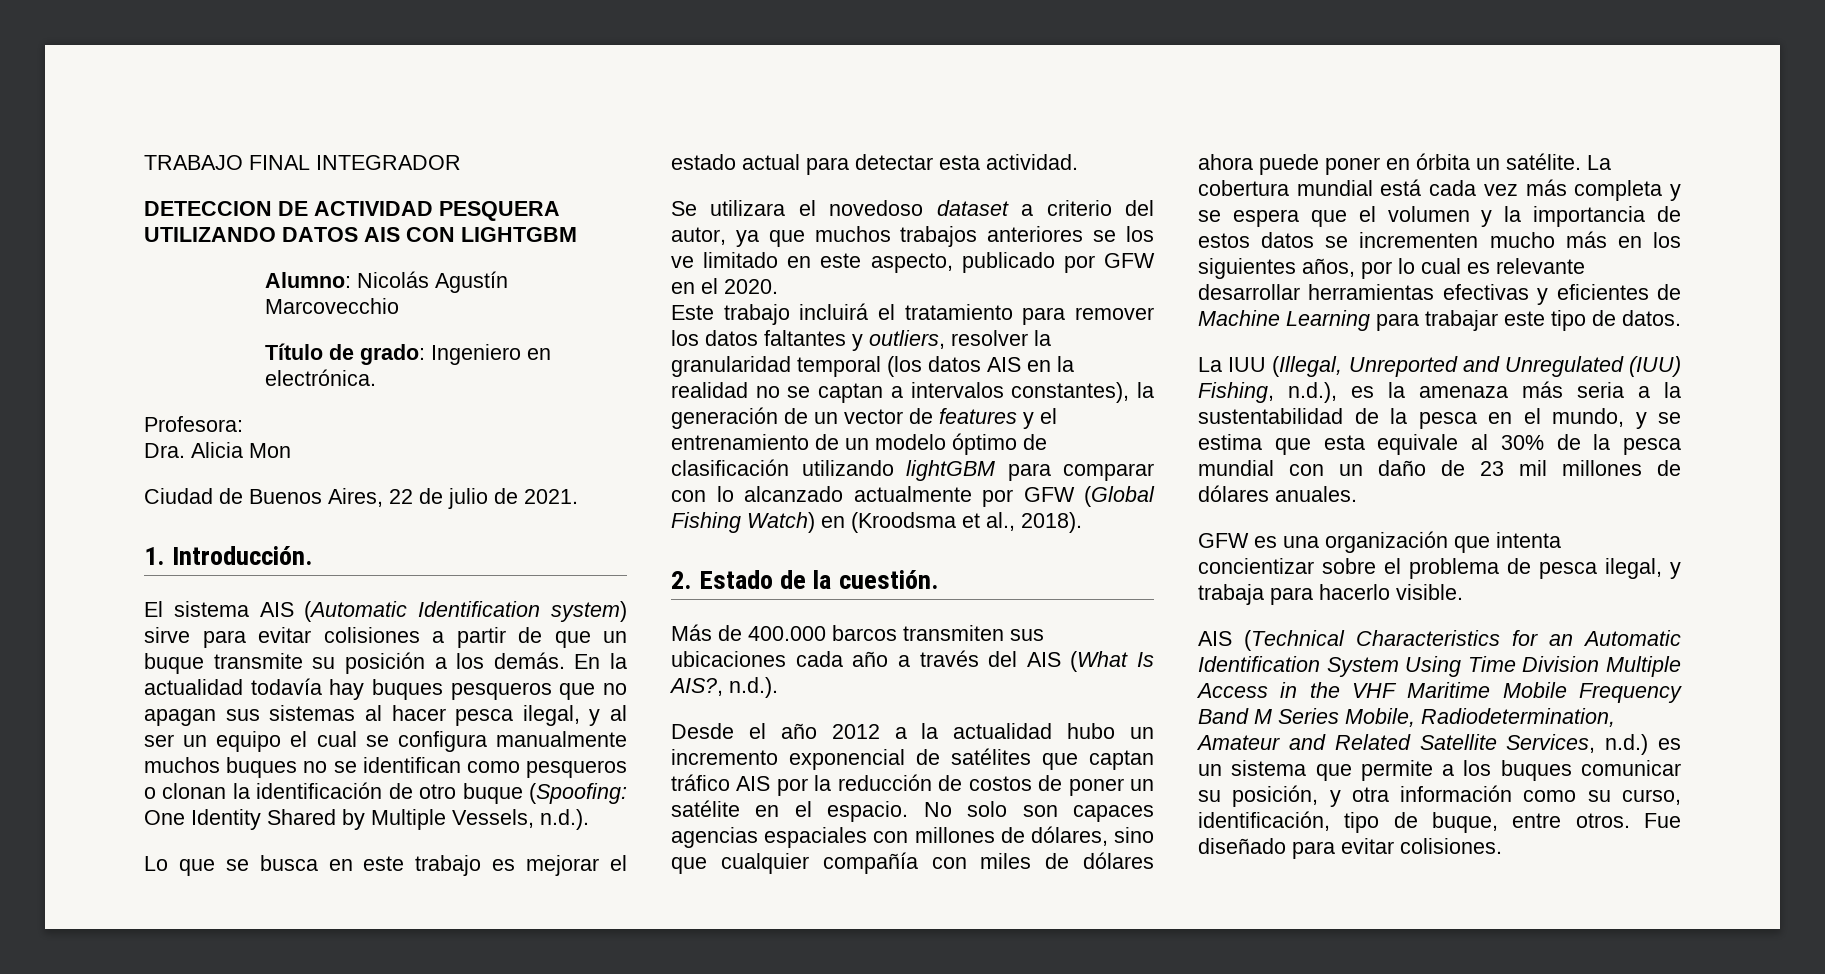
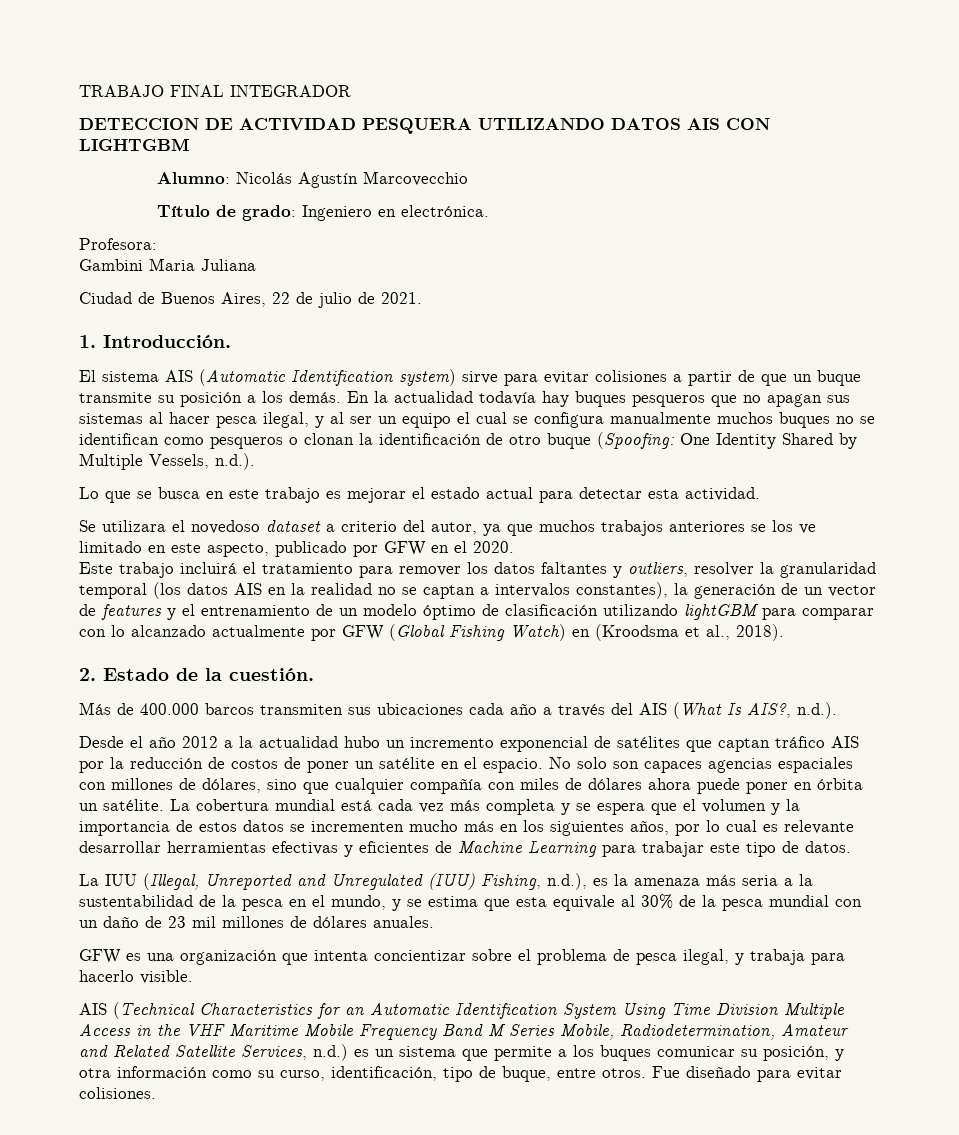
[144,442,291,458] Dra. Alicia Mon -> [79,258,256,271] Gambini Maria Juliana

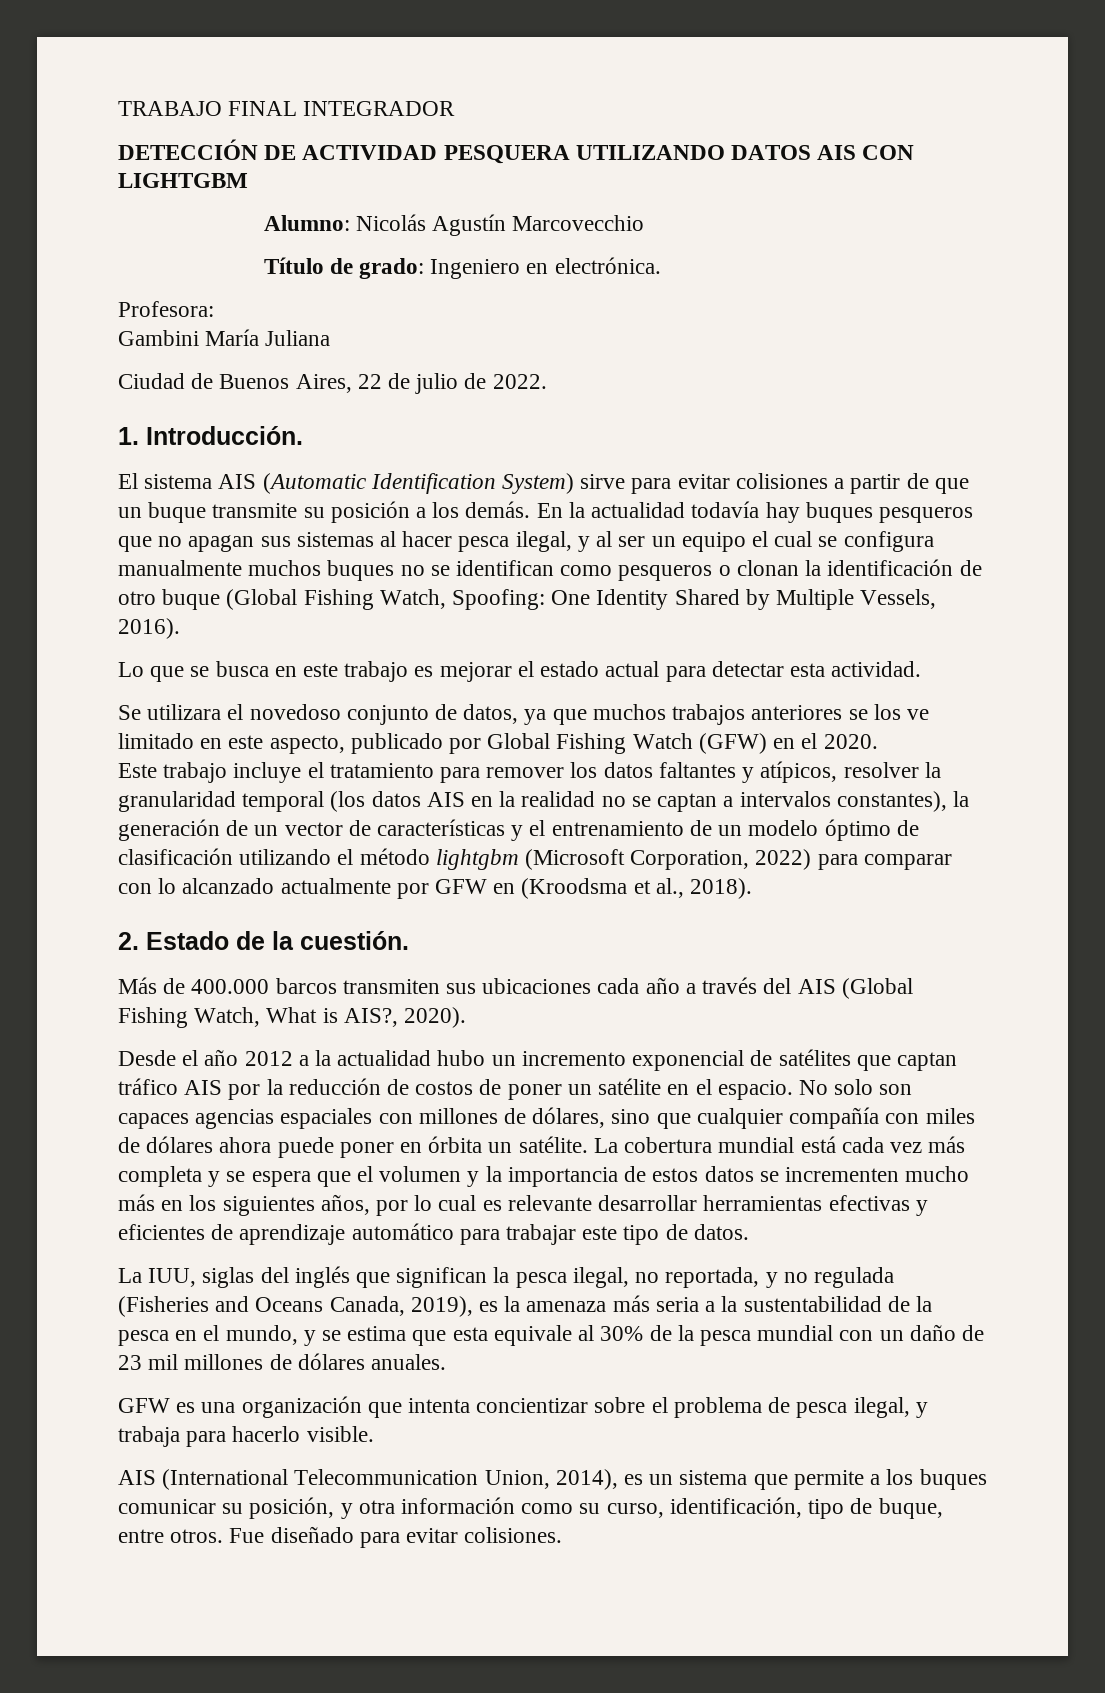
[79,118,199,130] DETECCION -> [118,139,258,160] DETECCIÓN
[149,258,195,271] Maria -> [205,329,260,346] María
[381,292,422,304] 2021. -> [492,374,547,389] 2022.
[399,369,456,386] system) -> [502,473,575,494] System)
[597,432,675,449] (Spoofing: -> [226,589,546,610] (Global Fishing Watch, Spoofing:
[215,453,255,470] n.d.). -> [118,618,180,639] 2016).
[266,520,477,535] dataset a criterio del autor, -> [346,704,519,725] conjunto de datos,
[384,541,426,556] GFW -> [487,733,767,754] Global Fishing Watch (GFW)
[180,562,237,574] incluirá -> [233,762,302,783] incluye
[628,562,688,577] outliers, -> [760,761,838,783] atípicos,
[101,604,162,620] features -> [377,819,506,836] características
[684,604,759,620] lightGBM -> [337,848,812,870] el método lightgbm (Microsoft Corporation, 2022)
[389,624,566,641] (Global Fishing Watch) -> (488, 886) none
[673,702,837,719] (What Is AIS?, n.d.). -> [841,978,913,999] [118,1007,467,1028] (Global Fishing Watch, What is AIS?, 2020).
[458,841,597,857] Machine Learning -> [239,1223,454,1245] aprendizaje automático
[105,873,587,890] IUU (Illegal, Unreported and Unregulated (IUU) Fishing, n.d.), -> [148,1266,894,1288] [118,1296,473,1317] IUU, siglas del inglés que significan la pesca ilegal, no reportada, y no regulada (Fisheries and Oceans Canada, 2019),
[113,1002,844,1019] [79,1024,849,1040] [79,1044,348,1061] (Technical Characteristics for an Automatic Identification System Using Time Division Multiple Access in the VHF Maritime Mobile Frequency Band M Series Mobile, Radiodetermination, Amateur and Related Satellite Services, n.d.) -> [162,1469,618,1490] (International Telecommunication Union, 2014),

